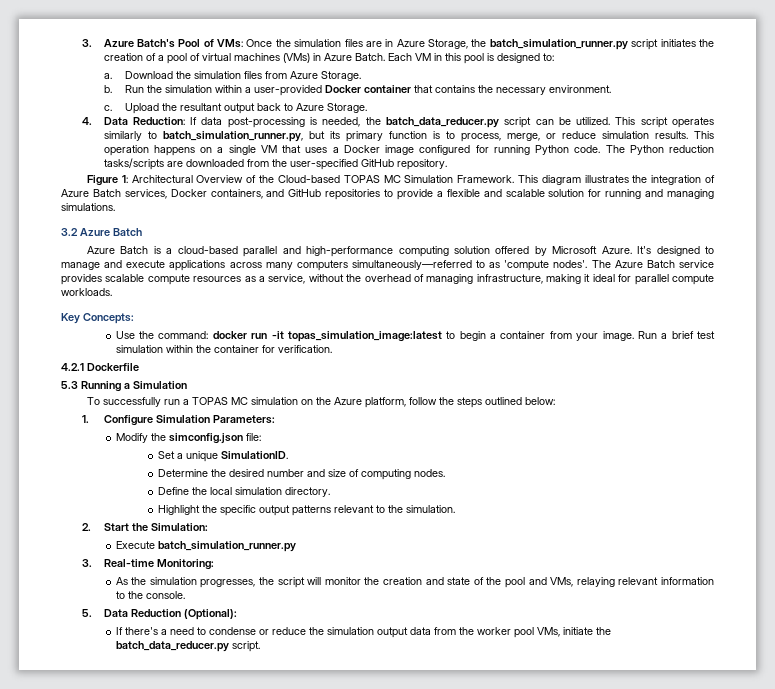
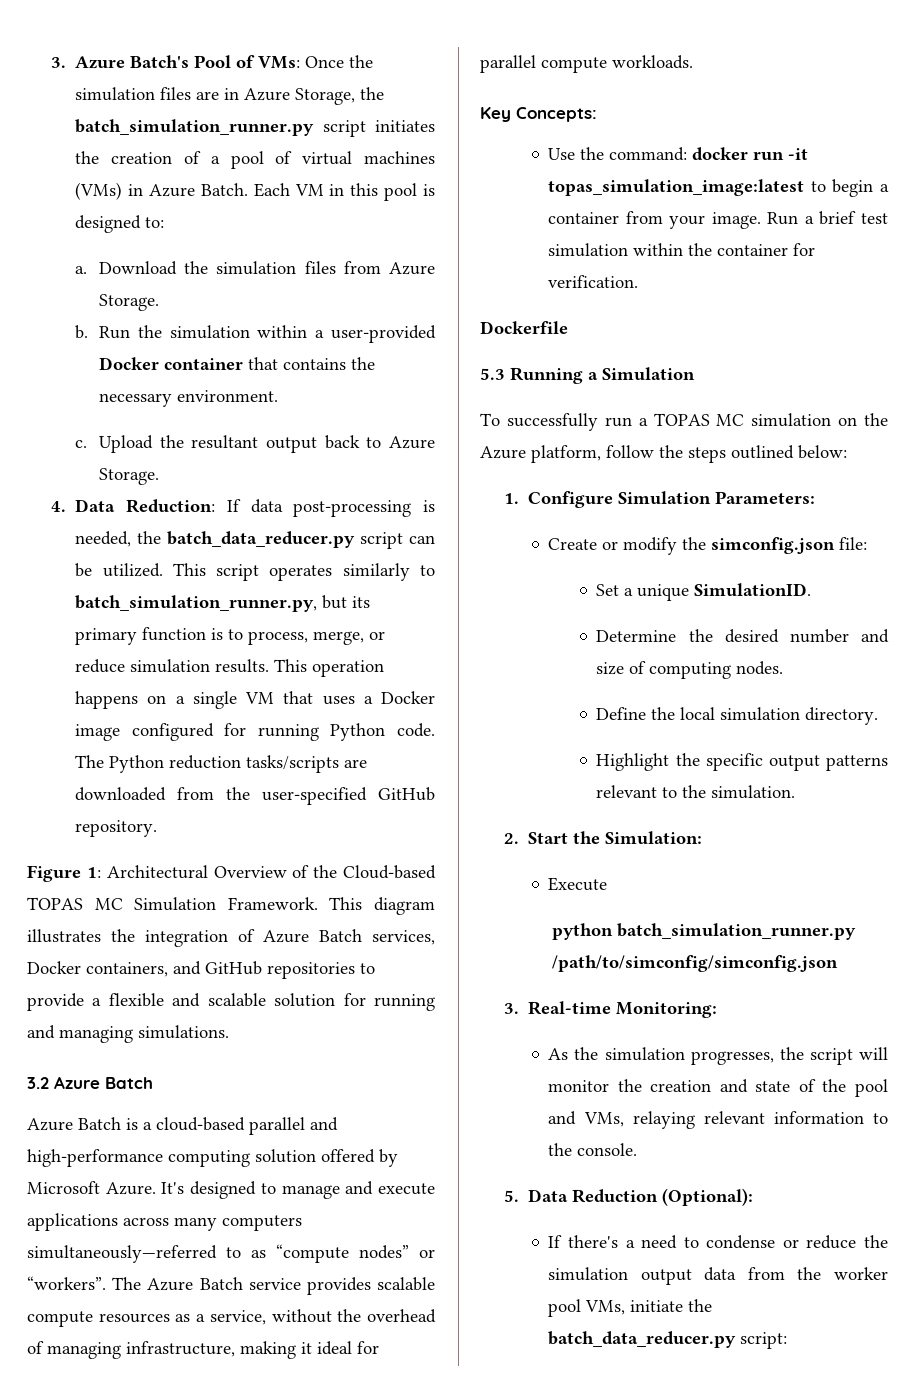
[504,260,588,271] 'compute nodes'. -> [276,1244,435,1263] [27,1276,106,1290] “compute nodes” or “workers”.
[61,363,84,371] 4.2.1 -> (639, 281) none
[115,433,148,443] Modify -> [548,537,678,555] Create or modify
[157,541,296,552] batch_simulation_runner.py -> [552,923,857,940] [552,955,839,972] // python batch_simulation_runner.py /path/to/simconfig/simconfig.json
[231,641,260,652] script. -> [740,1332,788,1349] script:

